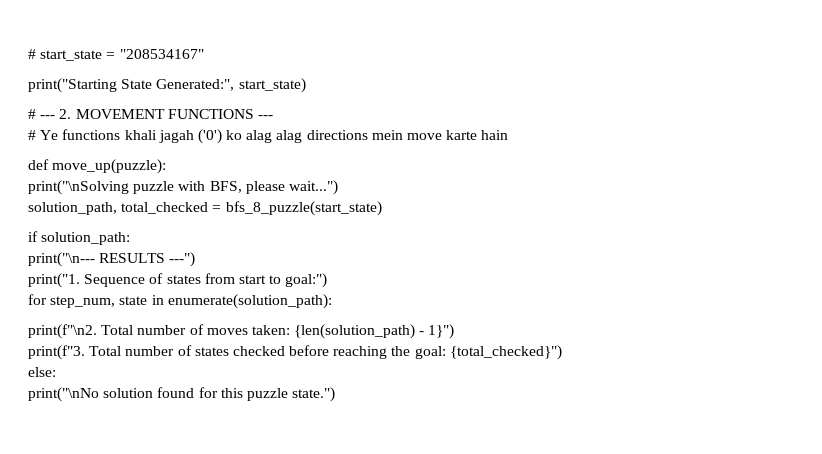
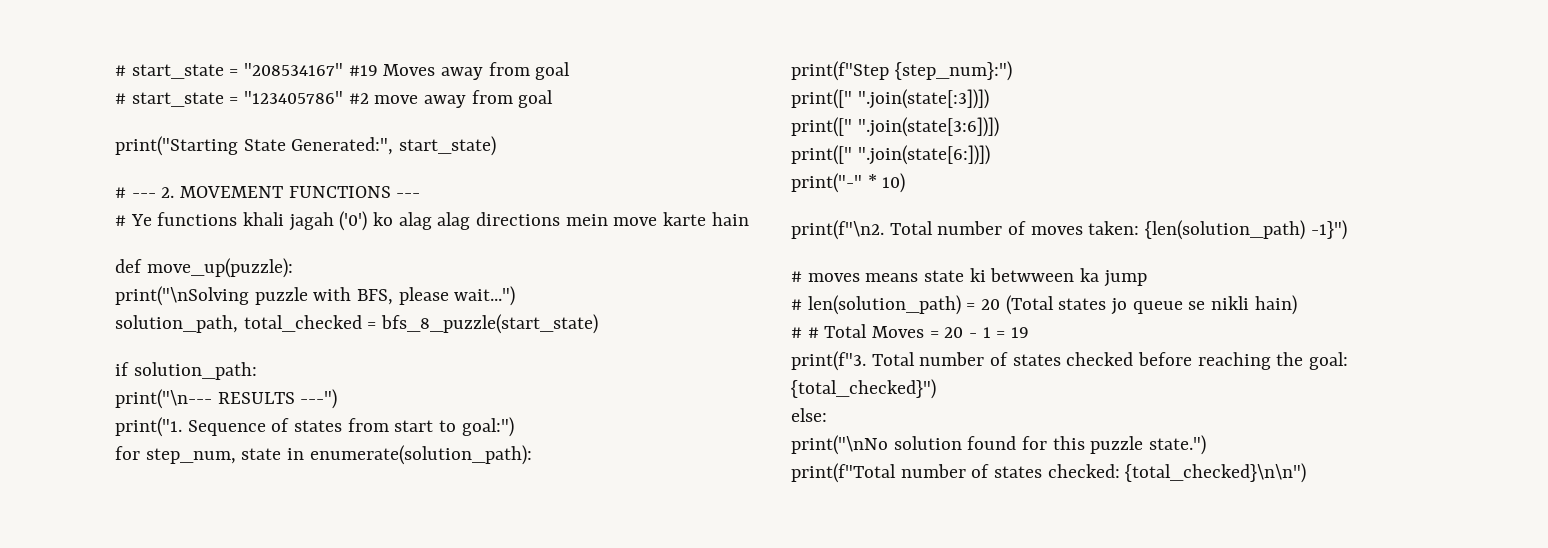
(204, 54) none -> [348,62,571,80] [115,90,554,108] #19 Moves away from goal // # start_state = "123405786" #2 move away from goal
(332, 301) none -> [791,61,1012,81] [791,89,989,109] [791,117,999,137] [791,145,990,165] [791,173,906,193] // print(f"Step {step_num}:") // print([" ".join(state[:3])]) // print([" ".join(state[3:6])]) // print([" ".join(state[6:])]) // print("-" * 10)
[419,324,455,339] - 1}") -> [1310,220,1347,240] [791,268,1147,287] [791,295,1297,315] [791,324,1030,338] -1}") // # moves means state ki betwween ka jump // # len(solution_path) = 20 (Total states jo queue se nikli hain) // # # Total Moves = 20 - 1 = 19
(336, 394) none -> [791,463,1307,483] // print(f"Total number of states checked: {total_checked}\n\n")

